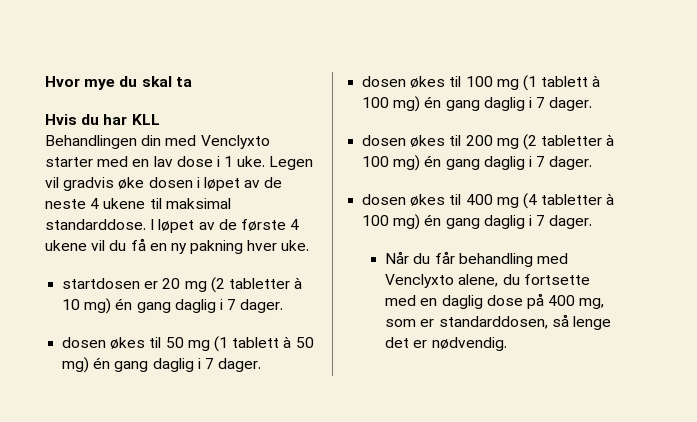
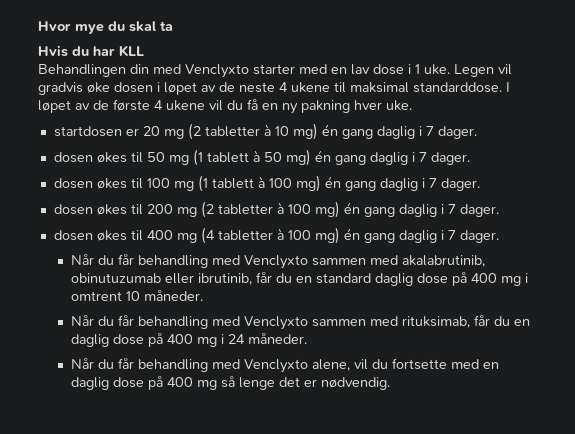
(593, 222) none -> [71,254,486,269] [71,272,529,286] [71,290,204,301] [71,315,531,330] [71,333,308,347] // Når du får behandling med Venclyxto sammen med akalabrutinib, obinutuzumab eller ibrutinib, får du en standard daglig dose på 400 mg i omtrent 10 måneder. // Når du får behandling med Venclyxto sammen med rituksimab, får du en daglig dose på 400 mg i 24 måneder.
(499, 280) none -> [354,359,369,370] vil
[579,298,605,309] [385,316,548,329] mg, som er standarddosen, -> [197,380,218,390] mg

